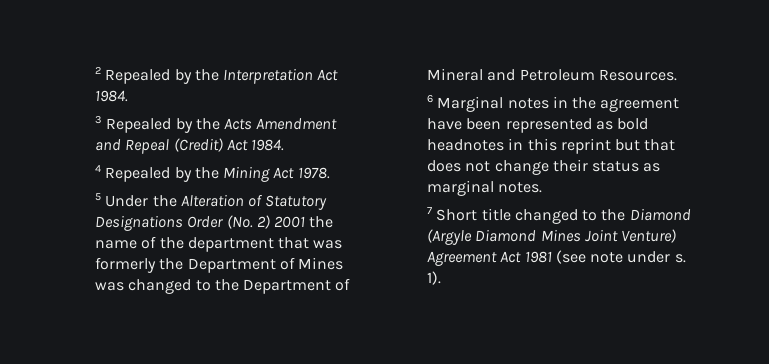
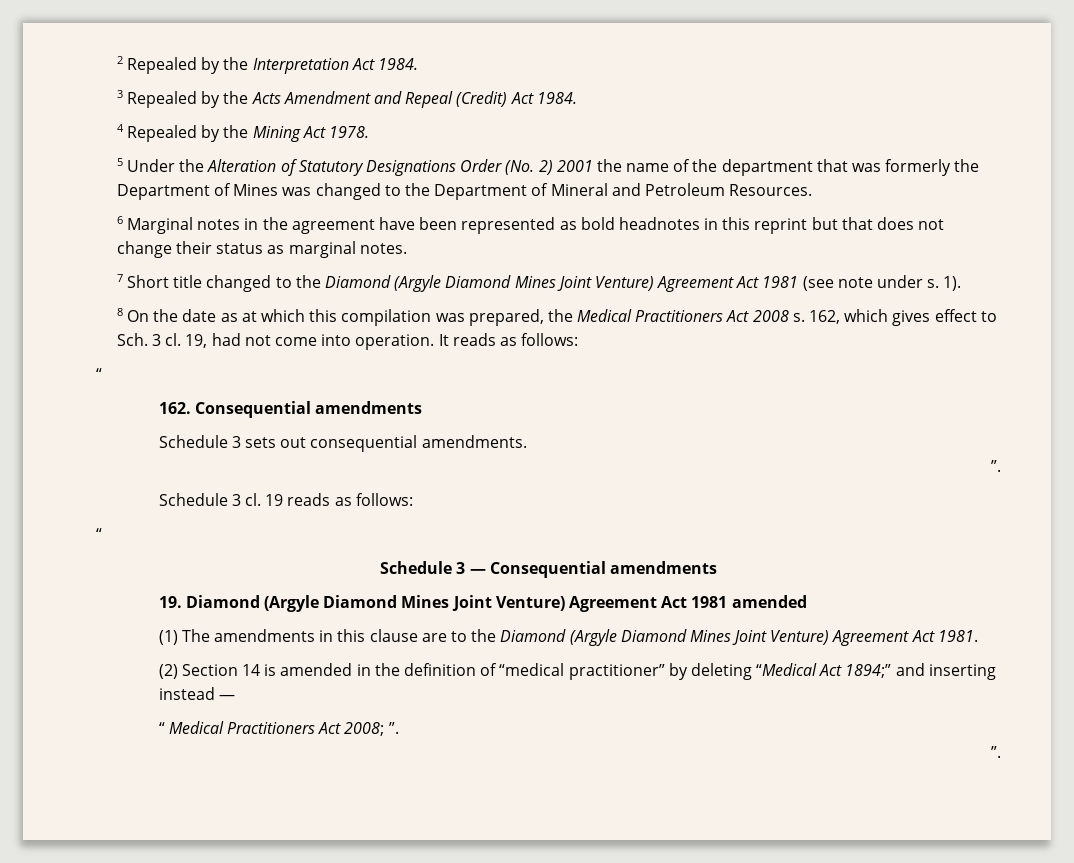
(441, 278) none -> [116,308,997,326] [116,333,579,350] [96,368,102,380] [158,401,423,418] [158,435,527,452] [991,460,1001,472] [158,493,413,506] [96,528,102,540] [380,561,717,578] [158,595,807,612] [158,629,978,646] [158,663,996,680] [158,687,235,700] [158,721,399,736] [991,746,1001,758] // 8 On the date as at which this compilation was prepared, the Medical Practitioners Act 2008 s. 162, which gives effect to Sch. 3 cl. 19, had not come into operation. It reads as follows: // “ // 162. Consequential amendments // Schedule 3 sets out consequential amendments. // ”. // Schedule 3 cl. 19 reads as follows: // “ // Schedule 3 — Consequential amendments // 19. Diamond (Argyle Diamond Mines Joint Venture) Agreement Act 1981 amended // (1) The amendments in this clause are to the Diamond (Argyle Diamond Mines Joint Venture) Agreement Act 1981. // (2) Section 14 is amended in the definition of “medical practitioner” by deleting “Medical Act 1894;” and inserting instead — // “ Medical Practitioners Act 2008; ”. // ”.

